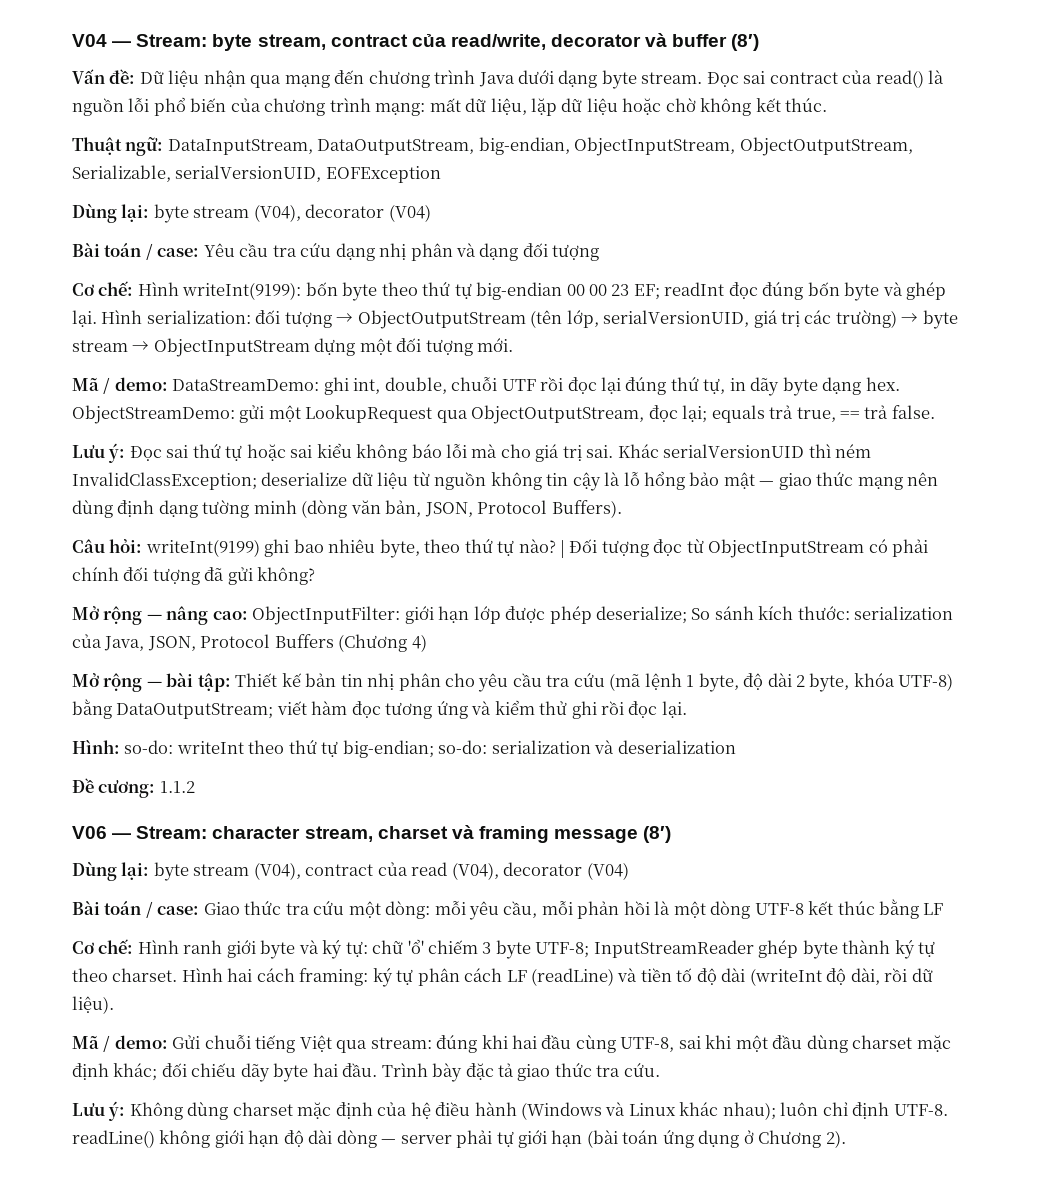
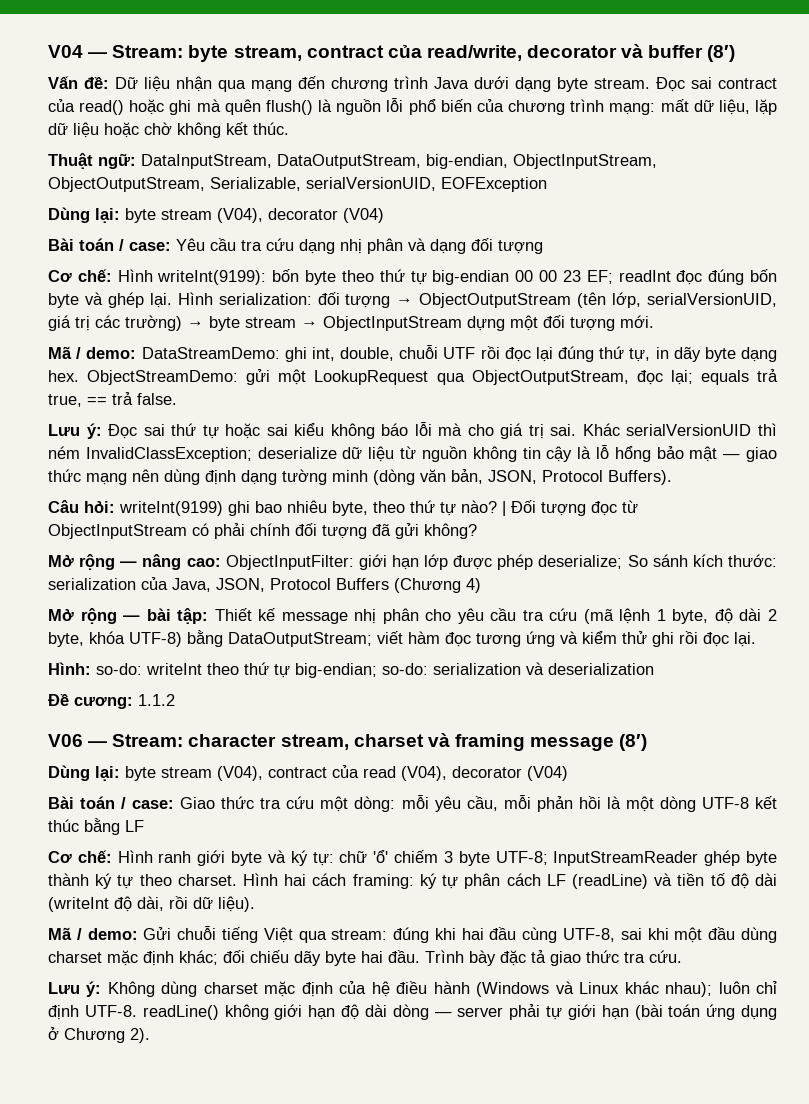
(924, 79) none -> [129,99,313,115] hoặc ghi mà quên flush()
[305,673,363,687] bản tin -> [281,612,348,624] message

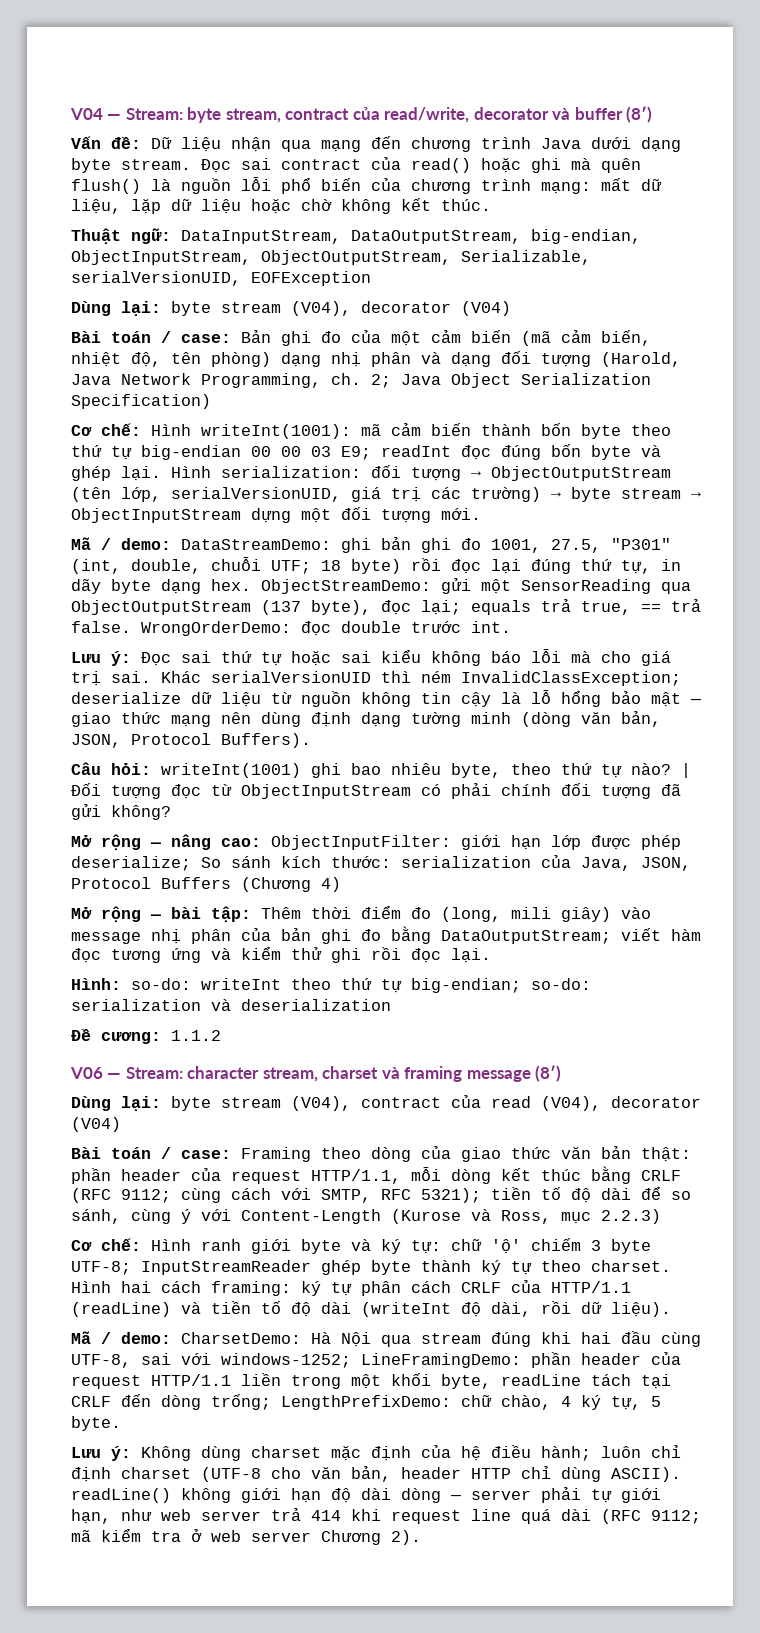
[176,238,294,251] Yêu cầu tra cứu -> [241,330,651,346] [71,352,271,367] Bản ghi đo của một cảm biến (mã cảm biến, nhiệt độ, tên phòng)
[48,269,267,285] // Cơ chế: Hình writeInt(9199): -> [601,352,681,367] [71,373,651,388] [71,394,211,409] [71,423,531,439] (Harold, Java Network Programming, ch. 2; Java Object Serialization Specification) // Cơ chế: Hình writeInt(1001): mã cảm biến thành
[562,270,613,284] 23 EF; -> [311,446,371,460] 03 E9;
[311,345,476,361] int, double, chuỗi UTF -> [381,537,671,553] [71,557,401,574] bản ghi đo 1001, 27.5, "P301" (int, double, chuỗi UTF; 18 byte)
[314,370,629,385] LookupRequest qua ObjectOutputStream, -> [521,579,691,594] [71,600,371,615] SensorReading qua ObjectOutputStream (137 byte),
(177, 399) none -> [141,621,511,636] WrongOrderDemo: đọc double trước int.
[119,501,223,516] writeInt(9199) -> [161,763,301,778] writeInt(1001)
[214,608,777,624] [48,631,182,647] Thiết kế message nhị phân cho yêu cầu tra cứu (mã lệnh 1 byte, độ dài 2 byte, khóa UTF-8) -> [261,906,651,922] [71,928,381,944] Thêm thời điểm đo (long, mili giây) vào message nhị phân của bản ghi đo
[180,795,777,812] [48,818,144,835] Giao thức tra cứu một dòng: mỗi yêu cầu, mỗi phản hồi là một dòng UTF-8 kết thúc bằng LF -> [241,1146,691,1162] [71,1166,681,1184] [71,1187,691,1203] [71,1209,661,1224] Framing theo dòng của giao thức văn bản thật: phần header của request HTTP/1.1, mỗi dòng kết thúc bằng CRLF (RFC 9112; cùng cách với SMTP, RFC 5321); tiền tố độ dài để so sánh, cùng ý với Content-Length (Kurose và Ross, mục 2.2.3)
[373,850,389,863] 'ổ' -> [491,1239,521,1254] 'ộ'
[546,874,566,886] LF -> [461,1280,631,1293] CRLF của HTTP/1.1
[143,926,388,943] Gửi chuỗi tiếng Việt qua stream: -> [181,1332,481,1347] CharsetDemo: Hà Nội qua stream
[647,927,777,943] [48,950,682,966] khi một đầu dùng charset mặc định khác; đối chiếu dãy byte hai đầu. Trình bày đặc tả giao thức tra cứu. -> [181,1352,681,1368] [71,1373,671,1389] [71,1394,661,1410] [71,1416,121,1431] với windows-1252; LineFramingDemo: phần header của request HTTP/1.1 liền trong một khối byte, readLine tách tại CRLF đến dòng trống; LengthPrefixDemo: chữ chào, 4 ký tự, 5 byte.
[433,981,778,997] [48,1005,137,1020] hành (Windows và Linux khác nhau); luôn chỉ định UTF-8. -> [541,1445,681,1461] [71,1466,681,1482] hành; luôn chỉ định charset (UTF-8 cho văn bản, header HTTP chỉ dùng ASCII).
[601,1004,778,1020] [48,1027,59,1040] hạn (bài toán ứng dụng ở -> [71,1508,701,1524] [71,1529,311,1542] hạn, như web server trả 414 khi request line quá dài (RFC 9112; mã kiểm tra ở web server

